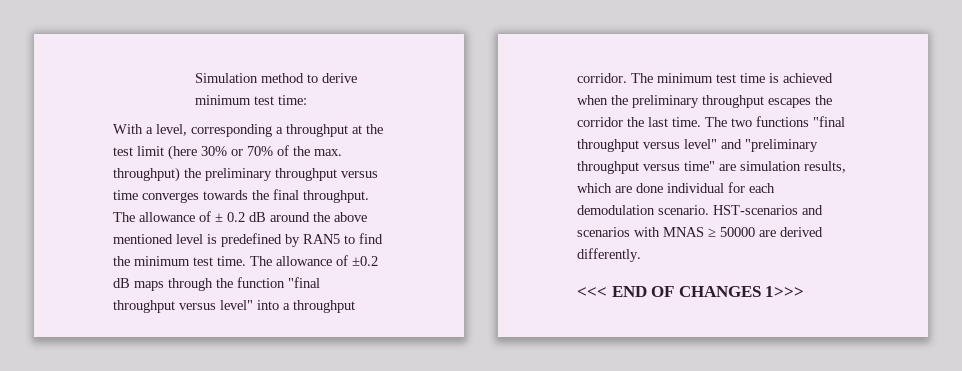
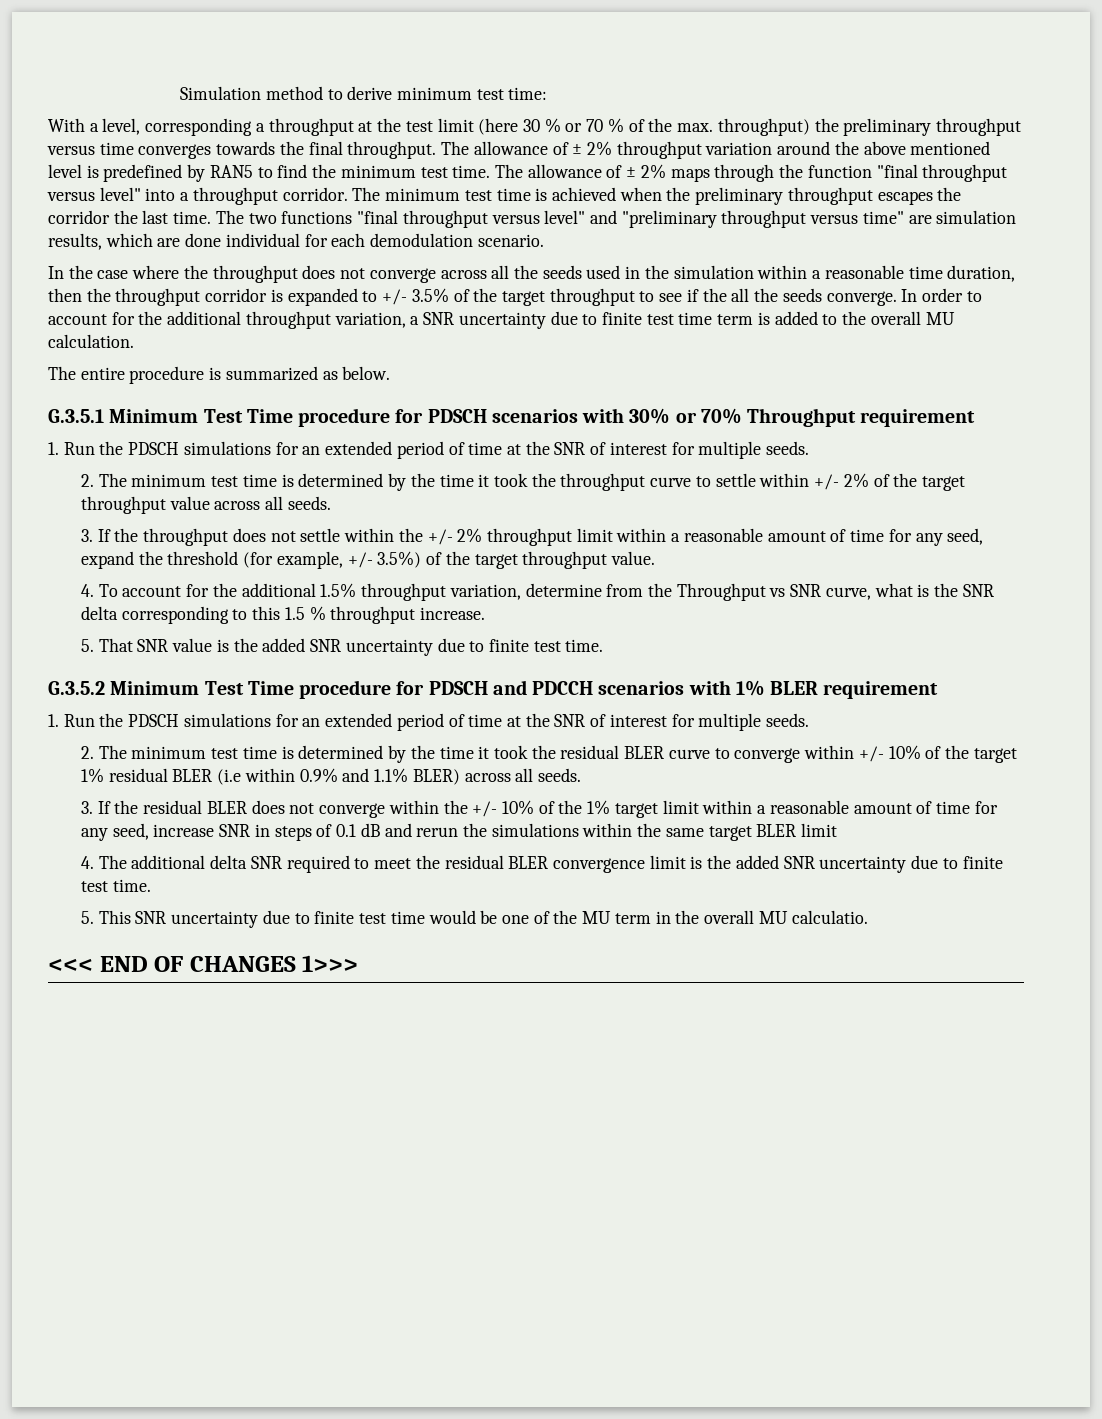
[201,146,273,156] 30% or 70% -> [522,118,624,133] 30 % or 70 %
[227,212,266,222] 0.2 dB -> [586,141,773,159] 2% throughput variation
[352,256,378,266] [113,278,130,288] ±0.2 dB -> [626,164,666,179] ± 2%
[713,205,823,215] [577,227,823,237] [577,248,641,262] HST-scenarios and scenarios with MNAS ≥ 50000 are derived differently. -> [48,265,1016,283] [48,288,982,306] [48,311,955,329] [48,334,134,348] [48,366,391,384] [48,408,976,427] [48,441,810,459] [81,473,965,491] [81,496,331,514] [81,528,984,546] [81,551,655,569] [81,583,994,601] [81,606,486,624] [81,638,604,656] [48,680,939,699] [48,713,810,731] [81,745,1017,763] [81,768,581,785] [81,800,998,818] [81,823,838,841] [81,855,1003,873] [81,879,151,892] [81,910,868,928] // In the case where the throughput does not converge across all the seeds used in the simulation within a reasonable time duration, then the throughput corridor is expanded to +/- 3.5% of the target throughput to see if the all the seeds converge. In order to account for the additional throughput variation, a SNR uncertainty due to finite test time term is added to the overall MU calculation. // The entire procedure is summarized as below. // G.3.5.1 Minimum Test Time procedure for PDSCH scenarios with 30% or 70% Throughput requirement // 1. Run the PDSCH simulations for an extended period of time at the SNR of interest for multiple seeds. // 2. The minimum test time is determined by the time it took the throughput curve to settle within +/- 2% of the target throughput value across all seeds. // 3. If the throughput does not settle within the +/- 2% throughput limit within a reasonable amount of time for any seed, expand the threshold (for example, +/- 3.5%) of the target throughput value. // 4. To account for the additional 1.5% throughput variation, determine from the Throughput vs SNR curve, what is the SNR delta corresponding to this 1.5 % throughput increase. // 5. That SNR value is the added SNR uncertainty due to finite test time. // G.3.5.2 Minimum Test Time procedure for PDSCH and PDCCH scenarios with 1% BLER requirement // 1. Run the PDSCH simulations for an extended period of time at the SNR of interest for multiple seeds. // 2. The minimum test time is determined by the time it took the residual BLER curve to converge within +/- 10% of the target 1% residual BLER (i.e within 0.9% and 1.1% BLER) across all seeds. // 3. If the residual BLER does not converge within the +/- 10% of the 1% target limit within a reasonable amount of time for any seed, increase SNR in steps of 0.1 dB and rerun the simulations within the same target BLER limit // 4. The additional delta SNR required to meet the residual BLER convergence limit is the added SNR uncertainty due to finite test time. // 5. This SNR uncertainty due to finite test time would be one of the MU term in the overall MU calculatio.

